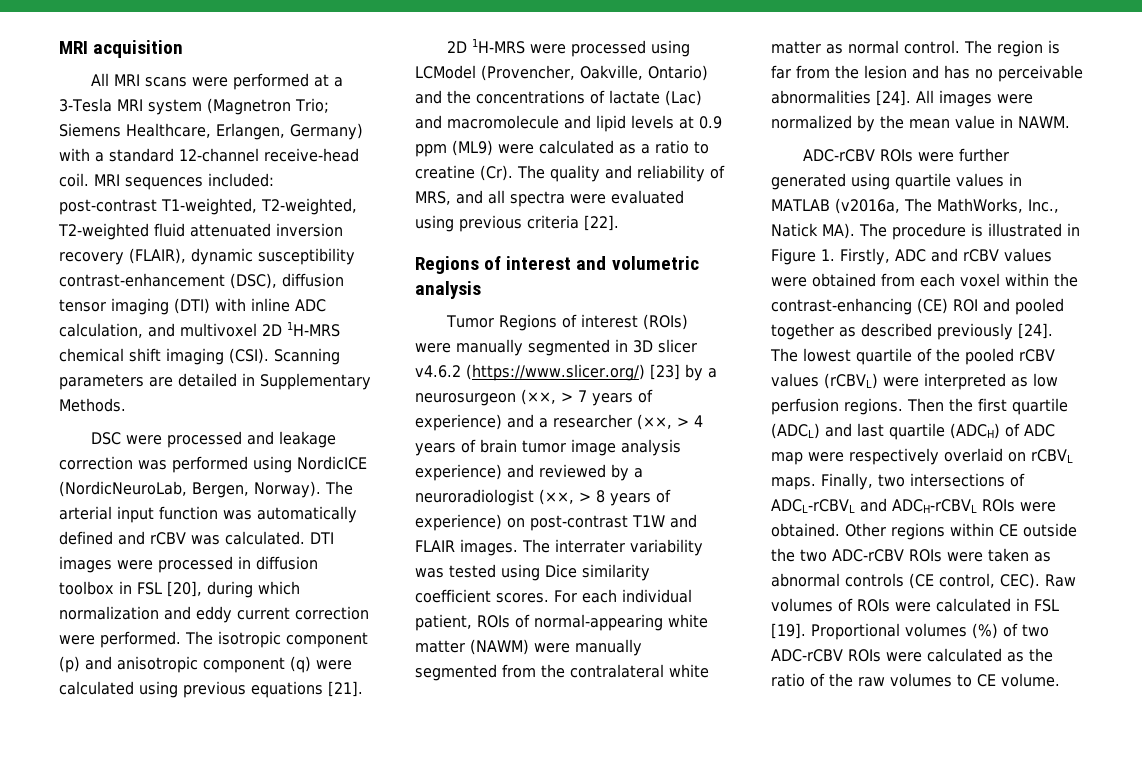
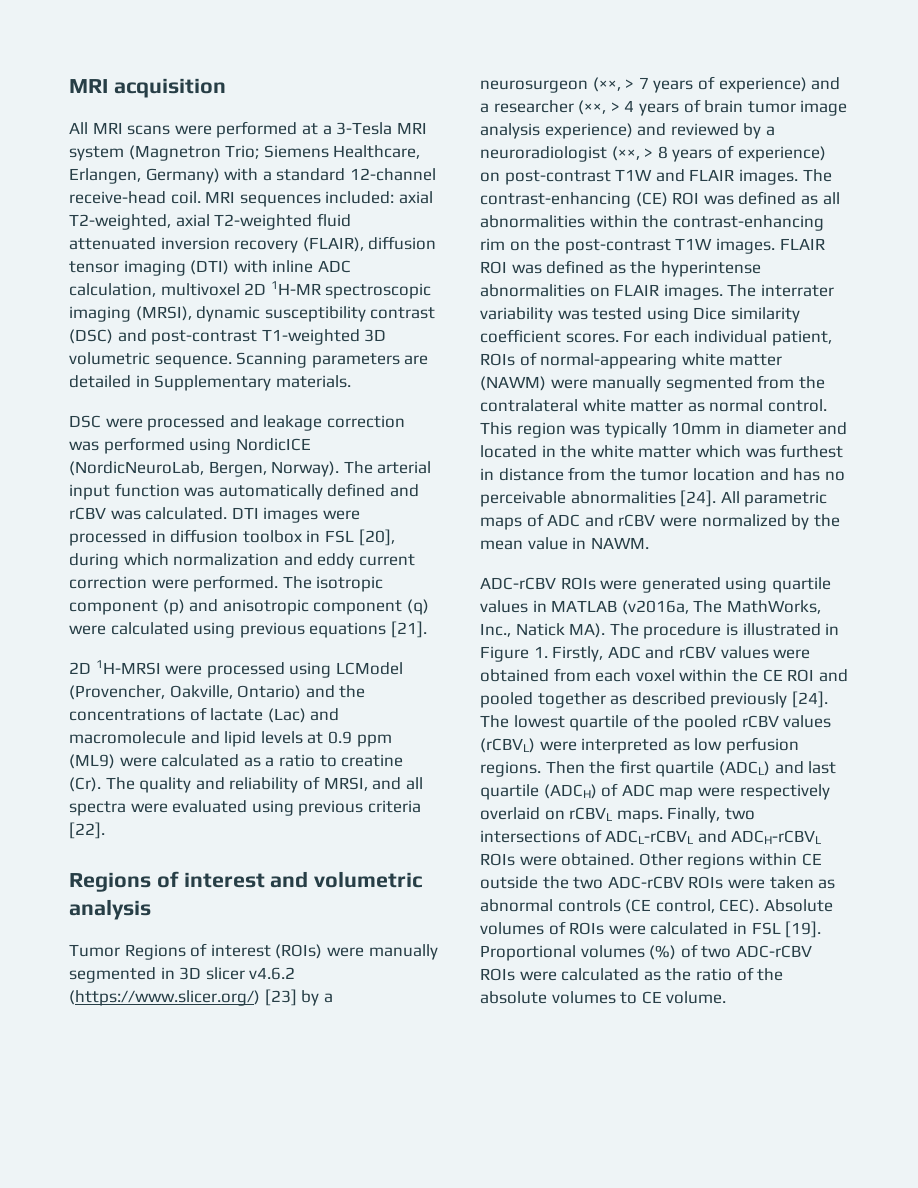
[59,198,357,215] post-contrast T1-weighted, T2-weighted, -> [398,191,433,204] [69,214,210,230] axial T2-weighted, axial
[191,248,355,265] [59,273,277,289] dynamic susceptibility contrast-enhancement (DSC), -> (364, 244) none
[148,323,175,337] and -> (156, 290) none
[287,321,340,337] [59,348,269,365] 1H-MRS chemical shift imaging (CSI). -> [270,281,432,299] [69,306,436,322] [69,329,387,345] [69,352,232,368] 1H-MR spectroscopic imaging (MRSI), dynamic susceptibility contrast (DSC) and post-contrast T1-weighted 3D volumetric sequence.
[59,398,126,412] Methods. -> [275,375,351,388] materials.
[472,38,526,54] 1H-MRS -> [95,660,161,675] 1H-MRSI
[415,191,451,205] MRS, -> [323,777,368,791] MRSI,
(550, 546) none -> [480,191,840,208] [480,215,824,231] [480,238,825,254] [480,260,761,277] [480,284,757,300] contrast-enhancing (CE) ROI was defined as all abnormalities within the contrast-enhancing rim on the post-contrast T1W images. FLAIR ROI was defined as the hyperintense abnormalities on FLAIR images. The
[964,40,1060,57] [771,65,907,79] The region is far from the lesion -> [480,422,848,438] [480,444,844,458] [480,467,755,481] This region was typically 10mm in diameter and located in the white matter which was furthest in distance from the tumor location
[939,90,992,107] images -> [744,491,828,507] [480,513,656,530] parametric maps of ADC and rCBV
[959,148,1010,162] further -> (638, 585) none
[771,298,948,315] contrast-enhancing (CE) -> [762,669,783,682] CE
[1045,574,1076,587] Raw -> [763,899,833,912] Absolute
[858,677,885,687] raw -> [480,991,547,1004] absolute

